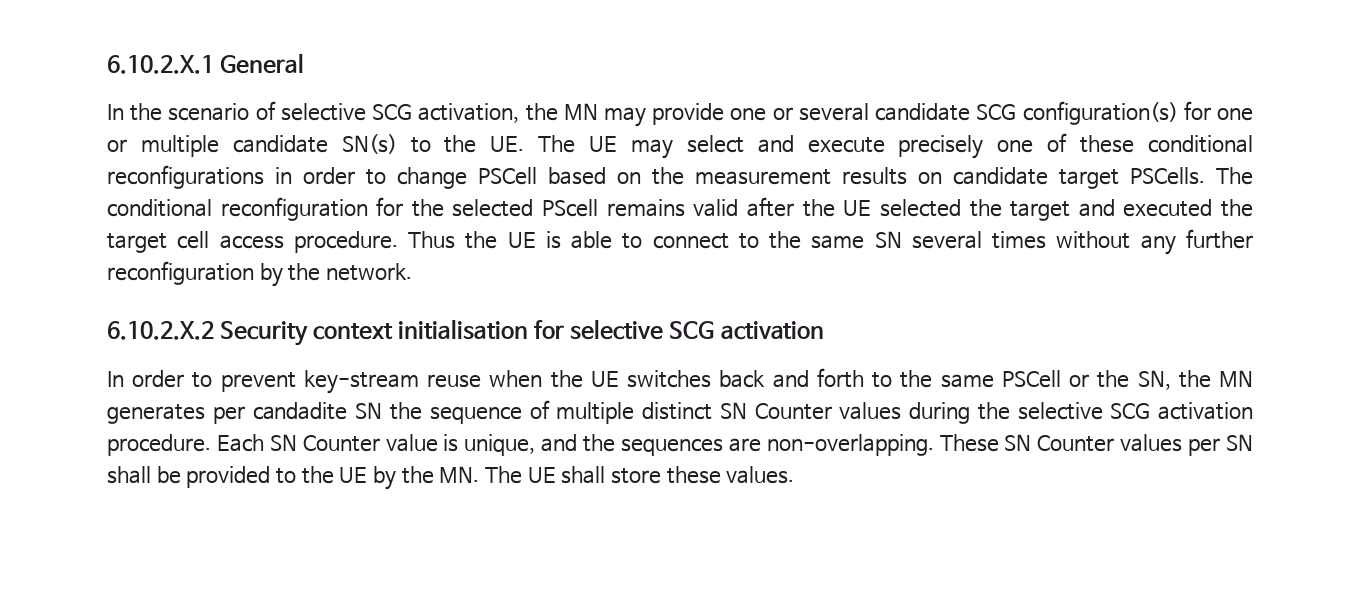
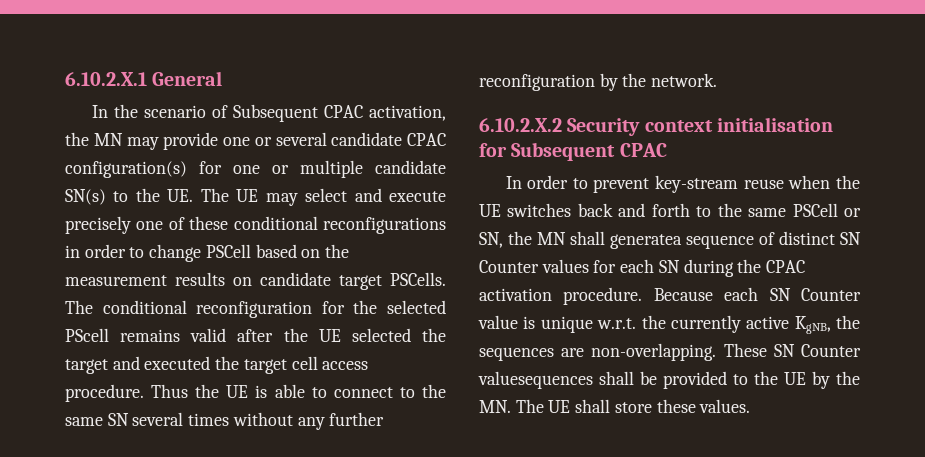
[280,103,413,121] selective SCG -> [232,104,363,122] Subsequent CPAC
[976,104,1017,120] SCG -> [407,133,446,146] CPAC
[570,319,825,340] selective SCG activation -> [511,142,667,161] Subsequent CPAC
[1097,370,1130,388] the -> (862, 212) none
[107,402,422,424] generates per candadite SN the -> [570,231,682,249] shall generatea
[556,402,635,424] multiple -> (775, 238) none
[909,402,1254,424] [107,434,578,456] during the selective SCG activation procedure. Each SN Counter value is unique, and -> [593,259,806,277] [479,287,861,305] [478,315,831,334] for each SN during the CPAC activation procedure. Because each SN Counter value is unique w.r.t. the currently active KgNB,
[1120,434,1253,456] values per SN -> [478,371,593,389] valuesequences

